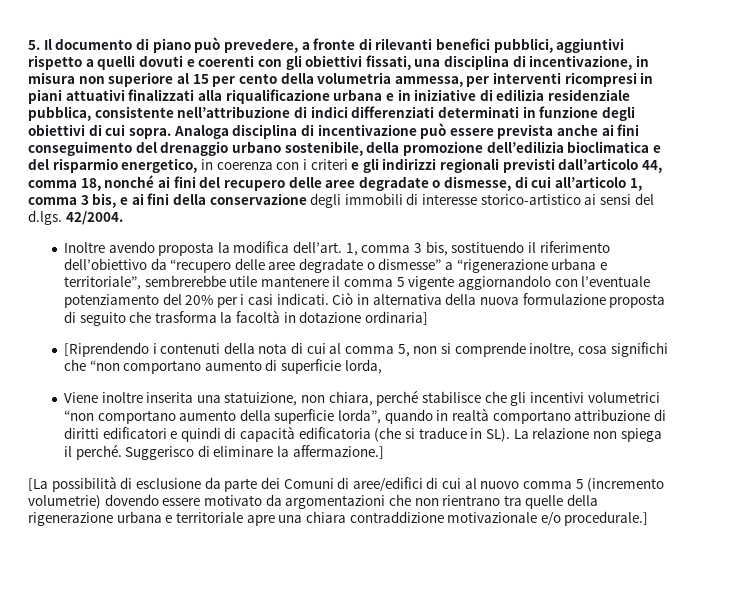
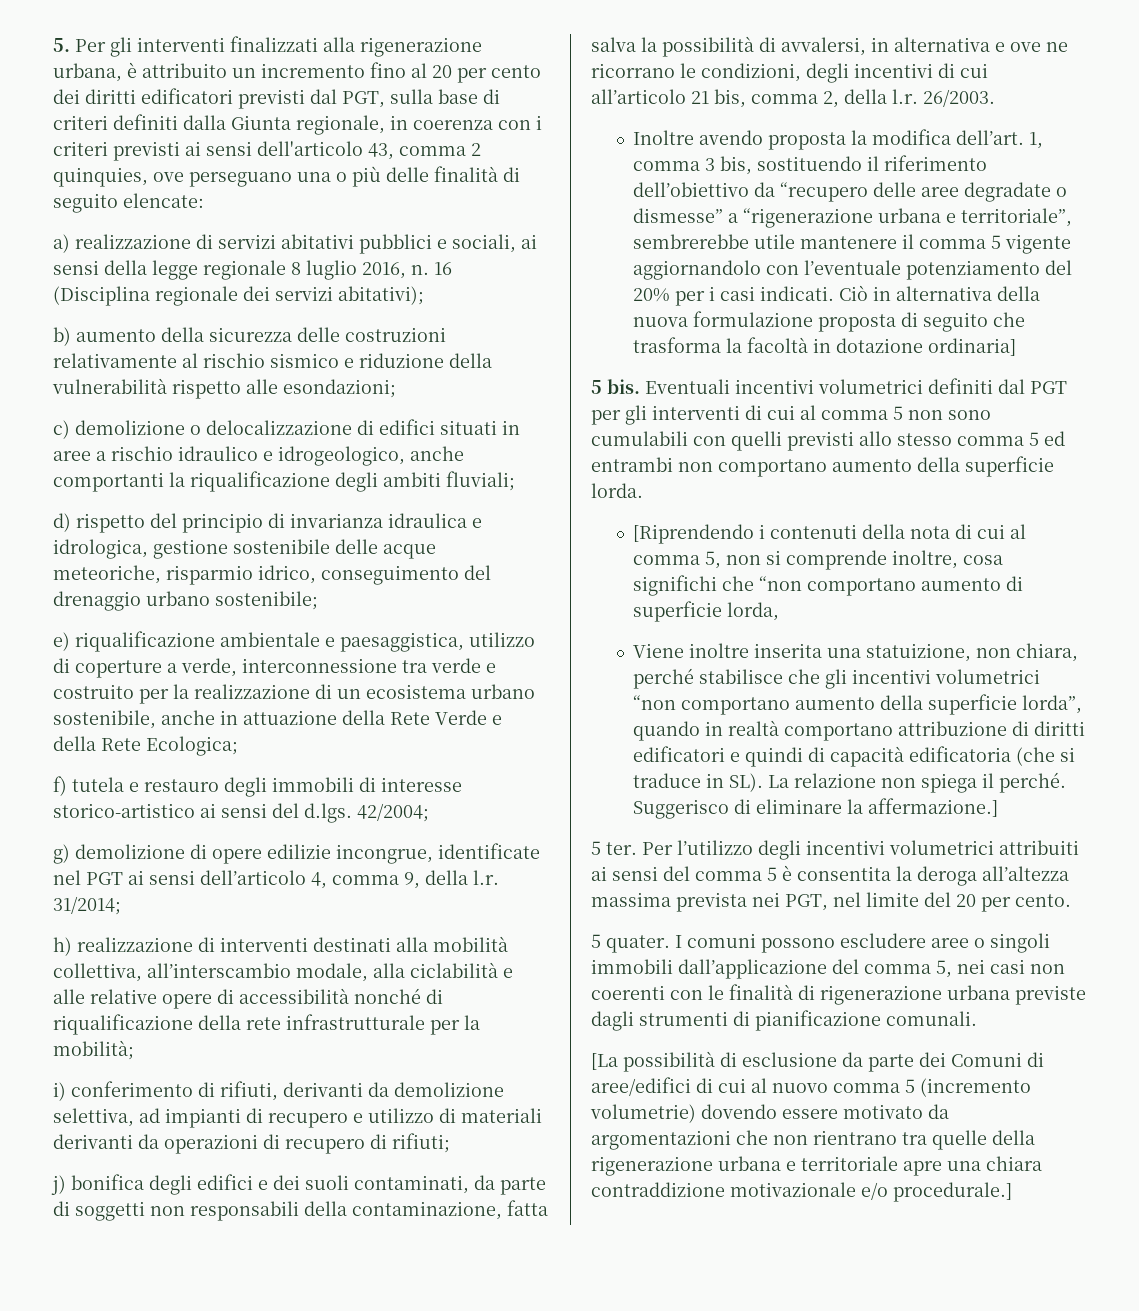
[43,37,625,53] [28,55,650,70] [28,72,654,87] [28,89,631,104] [28,106,635,121] [28,123,640,139] [28,141,661,156] [28,158,198,173] Il documento di piano può prevedere, a fronte di rilevanti benefici pubblici, aggiuntivi rispetto a quelli dovuti e coerenti con gli obiettivi fissati, una disciplina di incentivazione, in misura non superiore al 15 per cento della volumetria ammessa, per interventi ricompresi in piani attuativi finalizzati alla riqualificazione urbana e in iniziative di edilizia residenziale pubblica, consistente nell’attribuzione di indici differenziati determinati in funzione degli obiettivi di cui sopra. Analoga disciplina di incentivazione può essere prevista anche ai fini conseguimento del drenaggio urbano sostenibile, della promozione dell’edilizia bioclimatica e del risparmio energetico, -> [75,36,482,57] [53,62,541,83] [53,88,500,109] [53,114,385,135] Per gli interventi finalizzati alla rigenerazione urbana, è attribuito un incremento fino al 20 per cento dei diritti edificatori previsti dal PGT, sulla base di criteri definiti dalla Giunta regionale,
[351,158,663,173] [28,175,642,191] [28,193,307,208] e gli indirizzi regionali previsti dall’articolo 44, comma 18, nonché ai fini del recupero delle aree degradate o dismesse, di cui all’articolo 1, comma 3 bis, e ai fini della conservazione -> [113,141,481,161] [53,166,520,187] [53,193,204,213] [53,234,537,254] [53,260,452,280] [53,286,424,306] [53,327,446,346] [53,353,492,368] [52,378,396,399] [53,419,520,439] [53,446,464,466] [53,471,515,492] [53,513,482,533] [53,539,436,559] [53,565,491,585] [53,591,318,611] [53,631,535,652] [53,658,496,678] [53,684,535,704] [53,710,502,729] [53,736,238,756] [53,776,219,796] previsti ai sensi dell'articolo 43, comma 2 quinquies, ove perseguano una o più delle finalità di seguito elencate: // a) realizzazione di servizi abitativi pubblici e sociali, ai sensi della legge regionale 8 luglio 2016, n. 16 (Disciplina regionale dei servizi abitativi); // b) aumento della sicurezza delle costruzioni relativamente al rischio sismico e riduzione della vulnerabilità rispetto alle esondazioni; // c) demolizione o delocalizzazione di edifici situati in aree a rischio idraulico e idrogeologico, anche comportanti la riqualificazione degli ambiti fluviali; // d) rispetto del principio di invarianza idraulica e idrologica, gestione sostenibile delle acque meteoriche, risparmio idrico, conseguimento del drenaggio urbano sostenibile; // e) riqualificazione ambientale e paesaggistica, utilizzo di coperture a verde, interconnessione tra verde e costruito per la realizzazione di un ecosistema urbano sostenibile, anche in attuazione della Rete Verde e della Rete Ecologica; // f) tutela e restauro
[65,211,123,225] 42/2004. -> [357,803,429,822] [53,843,540,864] [53,870,499,889] [53,896,121,915] [53,936,508,956] [53,962,513,982] [53,988,443,1009] [53,1014,480,1035] [53,1040,134,1060] [53,1081,504,1101] [53,1108,542,1128] [53,1133,450,1154] [51,1174,546,1195] [53,1200,548,1221] [591,36,1068,57] [591,63,988,83] [591,89,995,108] 42/2004; // g) demolizione di opere edilizie incongrue, identificate nel PGT ai sensi dell’articolo 4, comma 9, della l.r. 31/2014; // h) realizzazione di interventi destinati alla mobilità collettiva, all’interscambio modale, alla ciclabilità e alle relative opere di accessibilità nonché di riqualificazione della rete infrastrutturale per la mobilità; // i) conferimento di rifiuti, derivanti da demolizione selettiva, ad impianti di recupero e utilizzo di materiali derivanti da operazioni di recupero di rifiuti; // j) bonifica degli edifici e dei suoli contaminati, da parte di soggetti non responsabili della contaminazione, fatta salva la possibilità di avvalersi, in alternativa e ove ne ricorrano le condizioni, degli incentivi di cui all’articolo 21 bis, comma 2, della l.r. 26/2003.
(429, 318) none -> [591,378,1067,394] [591,405,991,425] [591,431,1065,451] [591,456,1054,477] [591,483,643,498] // 5 bis. Eventuali incentivi volumetrici definiti dal PGT per gli interventi di cui al comma 5 non sono cumulabili con quelli previsti allo stesso comma 5 ed entrambi non comportano aumento della superficie lorda.
(384, 452) none -> [591,840,1079,860] [591,865,1069,886] [591,892,1071,912] [591,933,1050,953] [591,959,1065,979] [591,984,1086,1005] [591,1010,977,1031] // 5 ter. Per l’utilizzo degli incentivi volumetrici attribuiti ai sensi del comma 5 è consentita la deroga all’altezza massima prevista nei PGT, nel limite del 20 per cento. // 5 quater. I comuni possono escludere aree o singoli immobili dall’applicazione del comma 5, nei casi non coerenti con le finalità di rigenerazione urbana previste dagli strumenti di pianificazione comunali.

